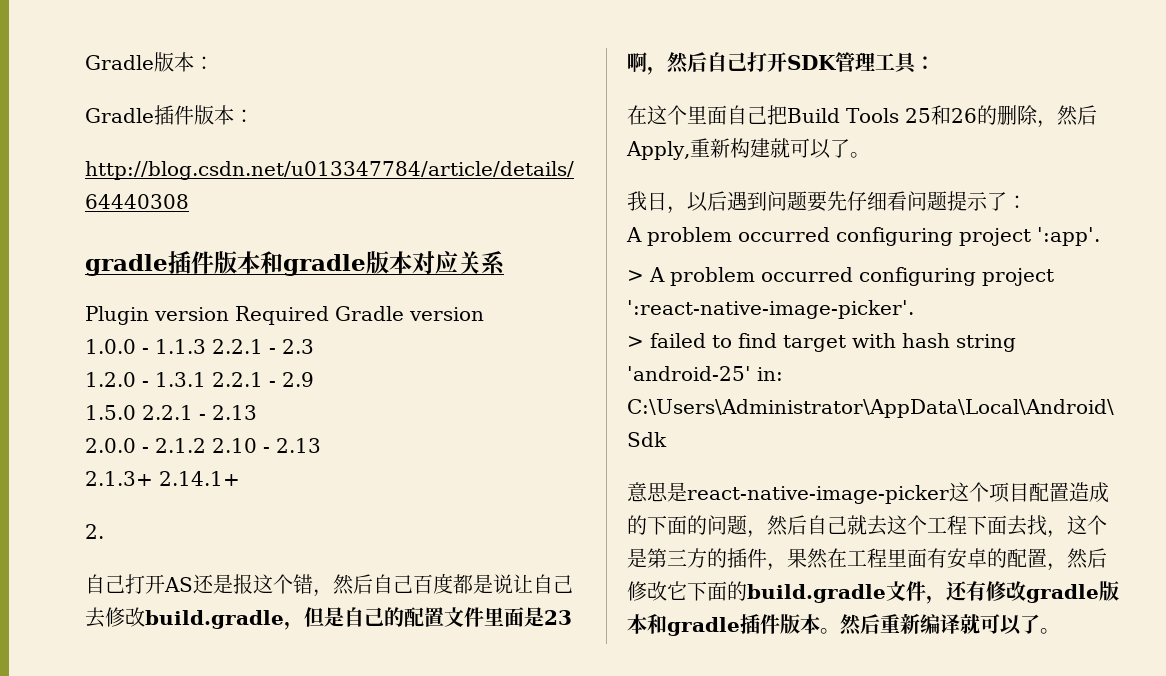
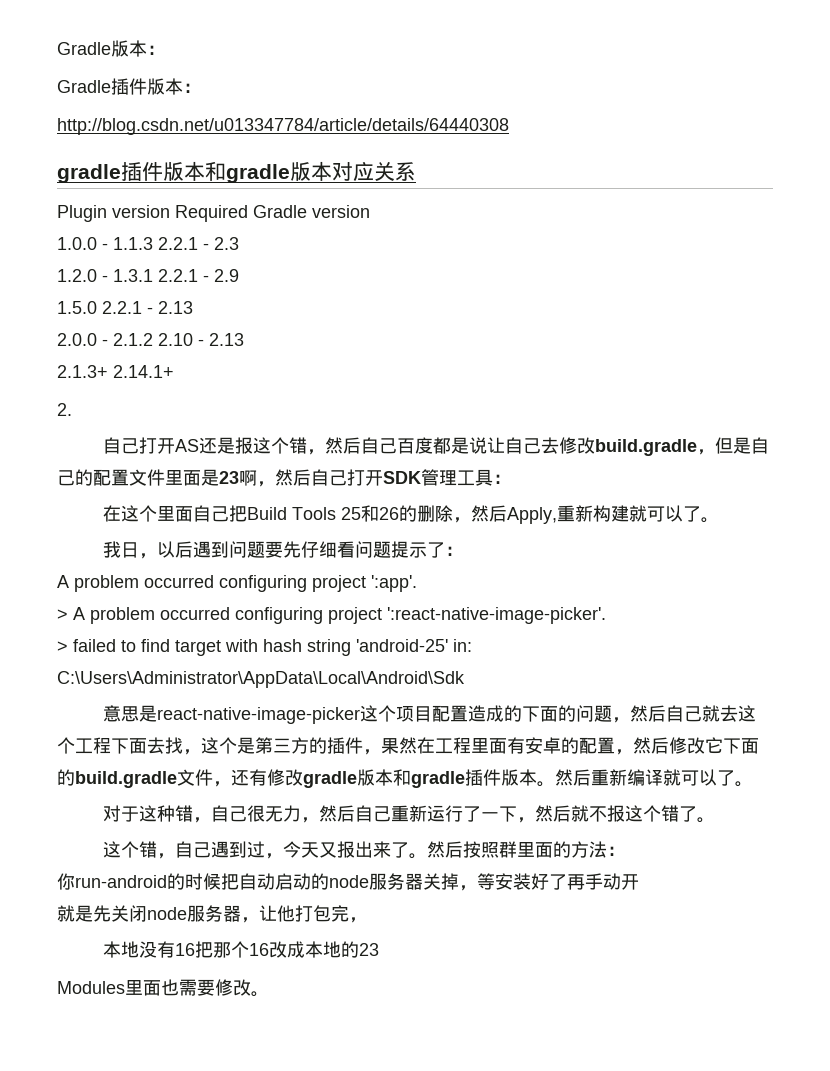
(1060, 631) none -> [102,805,715,823] [102,841,625,859] [57,873,639,891] [57,905,367,923] [102,941,379,958] [57,979,269,997] // 对于这种错，自己很无力，然后自己重新运行了一下，然后就不报这个错了。 // 这个错，自己遇到过，今天又报出来了。然后按照群里面的方法： // 你run-android的时候把自动启动的node服务器关掉，等安装好了再手动开 // 就是先关闭node服务器，让他打包完， // 本地没有16把那个16改成本地的23 // Modules里面也需要修改。

